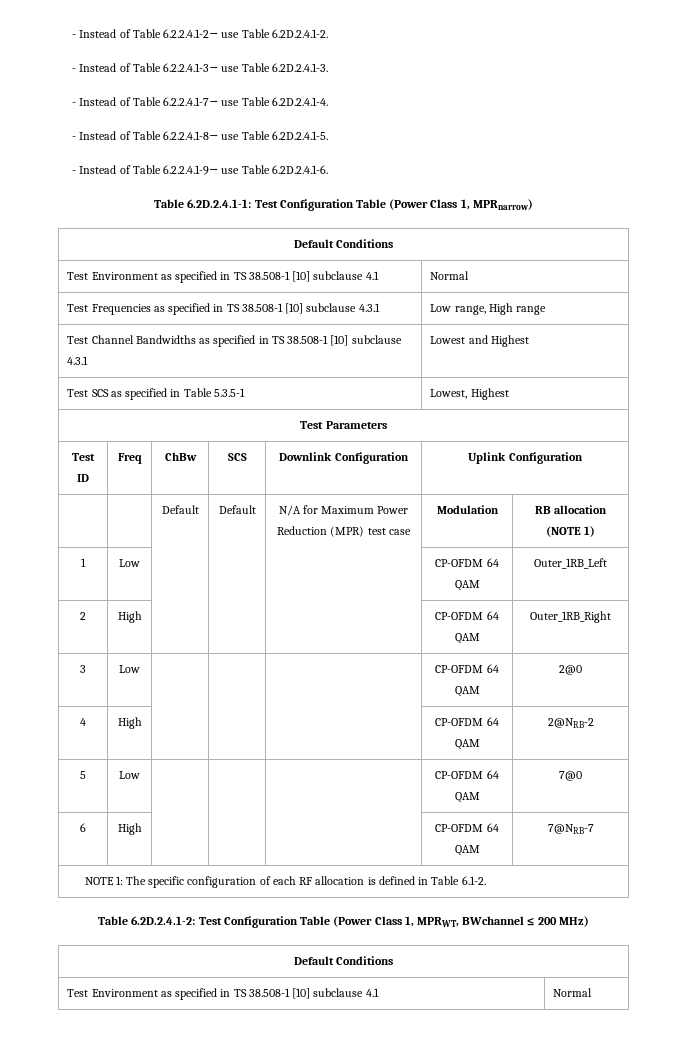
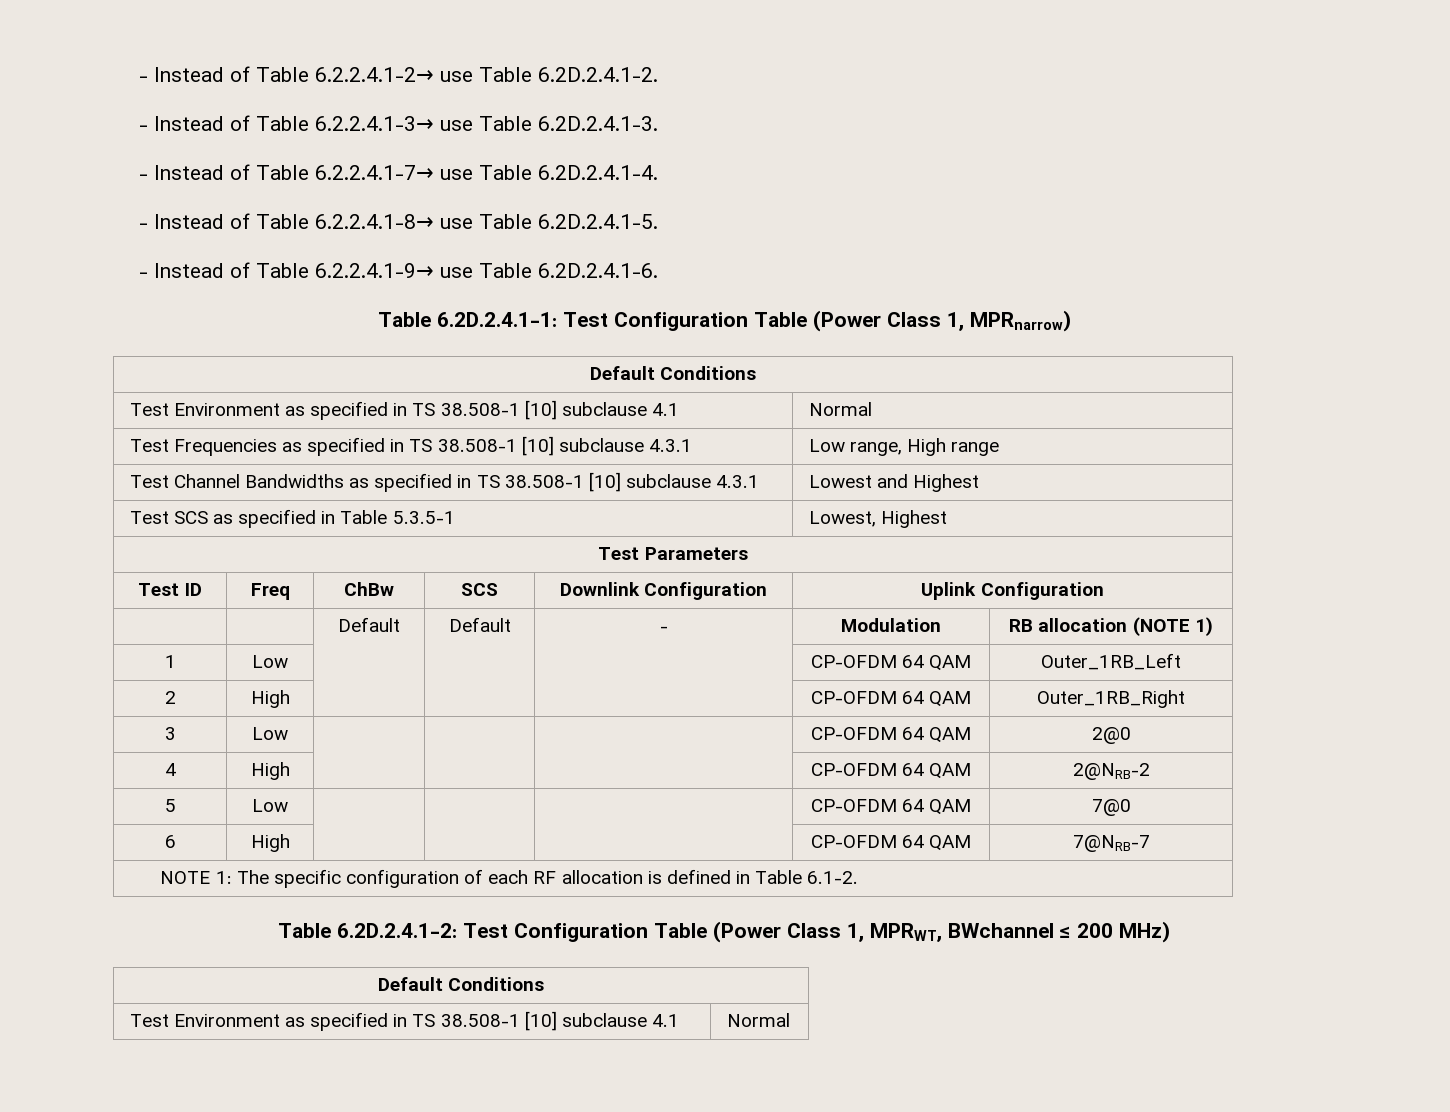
[278,505,409,516] [277,526,411,537] N/A for Maximum Power Reduction (MPR) test case -> [659,626,668,632] -

